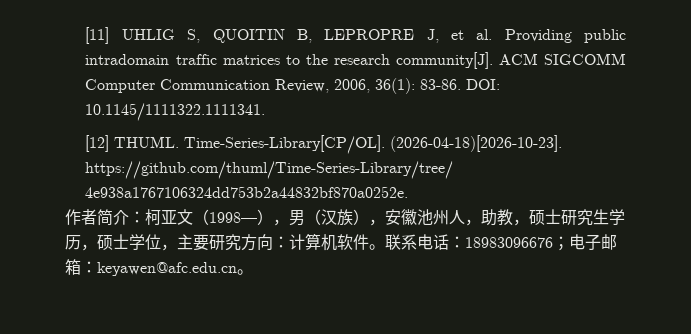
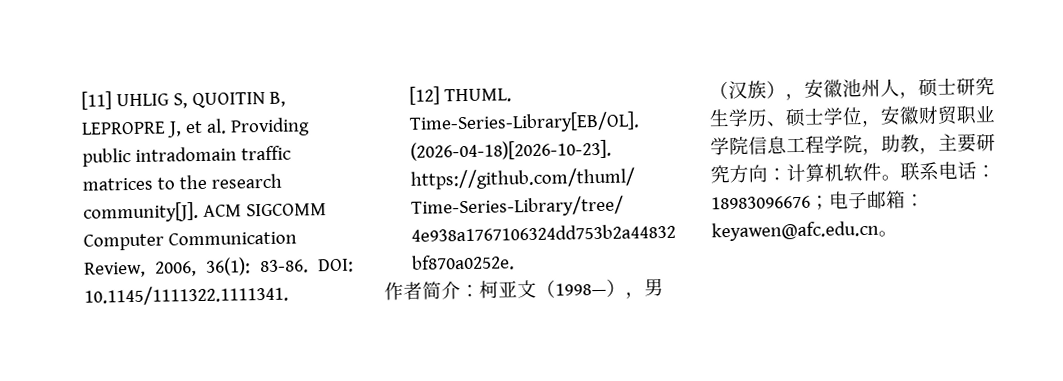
[184,135,386,154] Time-Series-Library[CP/OL]. -> [409,111,641,134] Time-Series-Library[EB/OL].
[481,209,529,226] 助教， -> (919, 95) none
[81,244,97,251] ， -> [766,121,787,127] 、
(177, 247) none -> [880,105,996,126] [710,134,939,156] 安徽财贸职业学院信息工程学院，助教，

